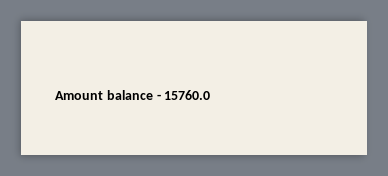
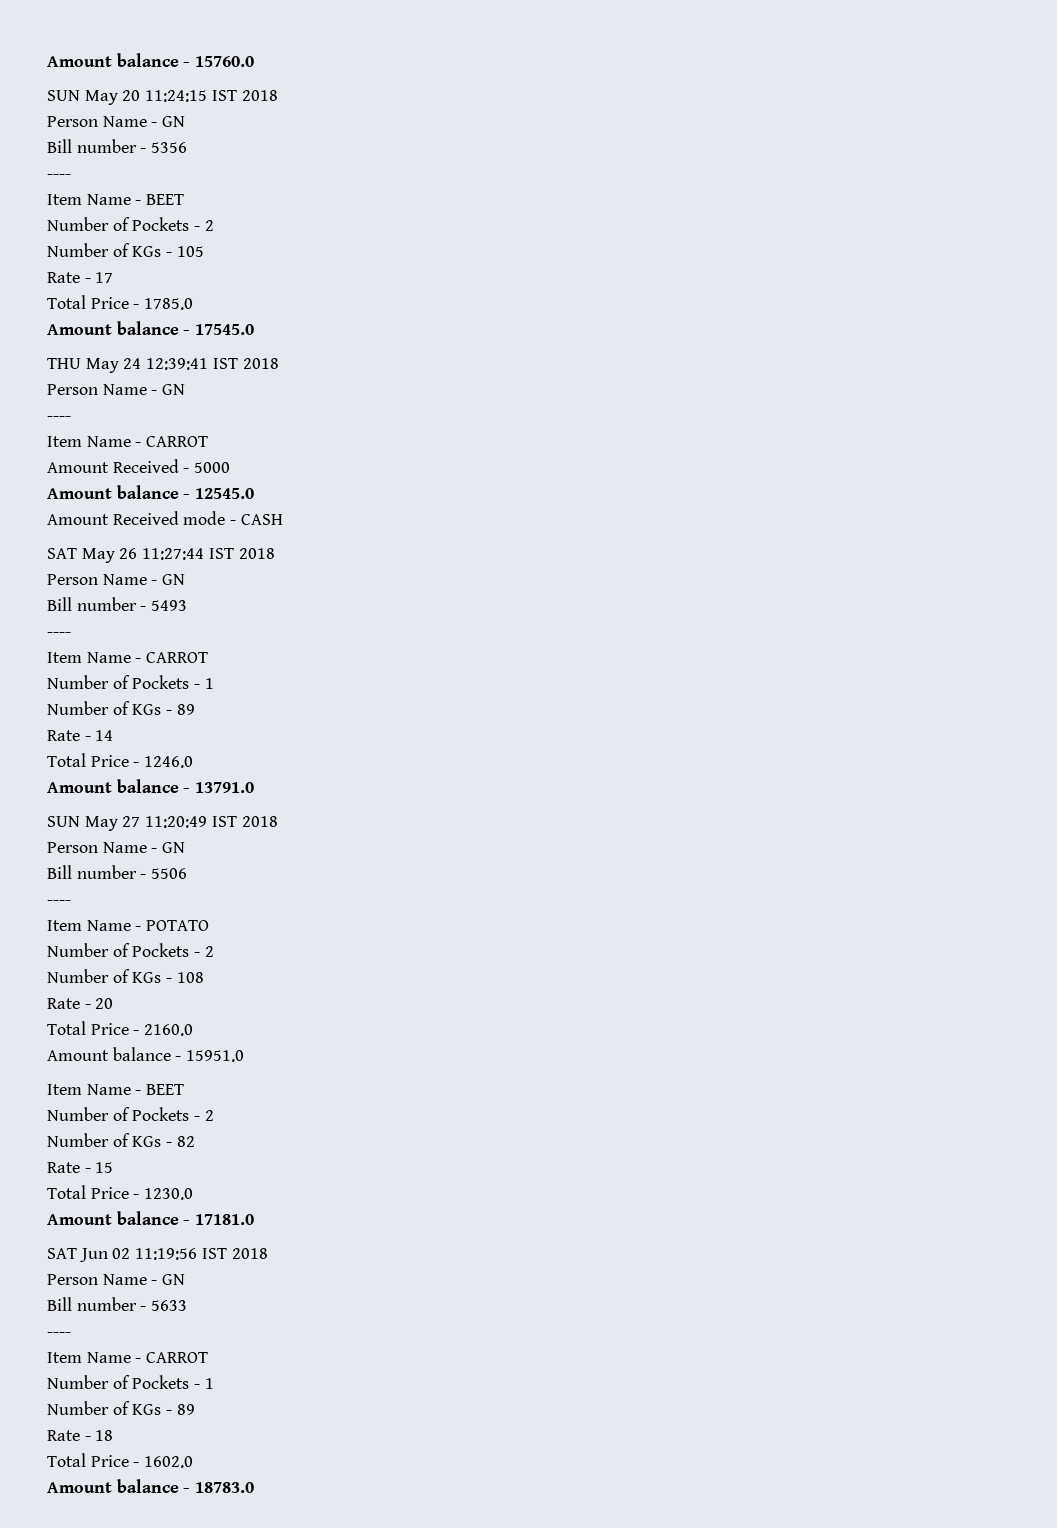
(211, 95) none -> [47,90,278,105] [47,116,186,127] [47,139,188,153] [47,174,71,179] [47,194,185,205] [47,217,214,231] [47,243,204,257] [47,272,114,283] [47,295,194,310] [47,321,255,335] [47,358,279,373] [47,384,186,395] [47,416,71,421] [47,436,209,447] [47,459,231,473] [47,485,255,499] [47,511,283,525] [47,548,275,563] [47,574,186,585] [47,597,188,611] [47,632,71,637] [47,652,209,663] [47,675,214,689] [47,701,195,715] [47,730,114,741] [47,753,194,768] [47,779,255,793] [47,816,278,831] [47,842,186,853] [47,865,188,879] [47,900,71,905] [47,920,210,931] [47,943,214,957] [47,969,204,983] [47,998,114,1009] [47,1021,194,1036] [47,1047,245,1062] [47,1084,185,1095] [47,1107,214,1121] [47,1133,195,1147] [47,1162,114,1173] [47,1185,194,1200] [47,1211,255,1225] [47,1248,268,1262] [47,1274,186,1285] [47,1297,188,1311] [47,1332,71,1337] [47,1352,209,1363] [47,1375,214,1389] [47,1401,195,1415] [47,1430,114,1441] [47,1453,194,1468] [47,1479,255,1493] // SUN May 20 11:24:15 IST 2018 // Person Name - GN // Bill number - 5356 // ---- // Item Name - BEET // Number of Pockets - 2 // Number of KGs - 105 // Rate - 17 // Total Price - 1785.0 // Amount balance - 17545.0 // THU May 24 12:39:41 IST 2018 // Person Name - GN // ---- // Item Name - CARROT // Amount Received - 5000 // Amount balance - 12545.0 // Amount Received mode - CASH // SAT May 26 11:27:44 IST 2018 // Person Name - GN // Bill number - 5493 // ---- // Item Name - CARROT // Number of Pockets - 1 // Number of KGs - 89 // Rate - 14 // Total Price - 1246.0 // Amount balance - 13791.0 // SUN May 27 11:20:49 IST 2018 // Person Name - GN // Bill number - 5506 // ---- // Item Name - POTATO // Number of Pockets - 2 // Number of KGs - 108 // Rate - 20 // Total Price - 2160.0 // Amount balance - 15951.0 // Item Name - BEET // Number of Pockets - 2 // Number of KGs - 82 // Rate - 15 // Total Price - 1230.0 // Amount balance - 17181.0 // SAT Jun 02 11:19:56 IST 2018 // Person Name - GN // Bill number - 5633 // ---- // Item Name - CARROT // Number of Pockets - 1 // Number of KGs - 89 // Rate - 18 // Total Price - 1602.0 // Amount balance - 18783.0

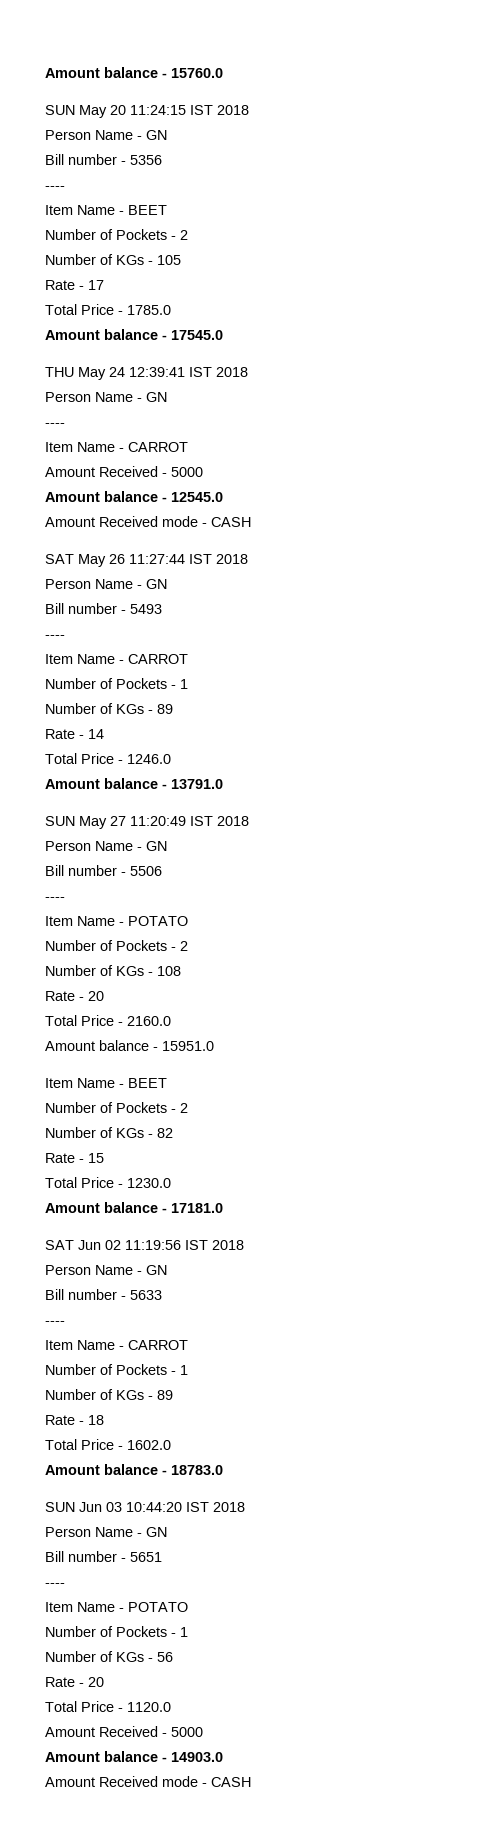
(255, 1487) none -> [45,1502,245,1512] [45,1527,167,1537] [45,1551,162,1562] [45,1583,65,1587] [45,1602,188,1612] [45,1626,188,1637] [45,1651,173,1662] [45,1677,104,1687] [45,1701,171,1712] [45,1726,203,1737] [45,1751,223,1762] [45,1776,251,1787] // SUN Jun 03 10:44:20 IST 2018 // Person Name - GN // Bill number - 5651 // ---- // Item Name - POTATO // Number of Pockets - 1 // Number of KGs - 56 // Rate - 20 // Total Price - 1120.0 // Amount Received - 5000 // Amount balance - 14903.0 // Amount Received mode - CASH

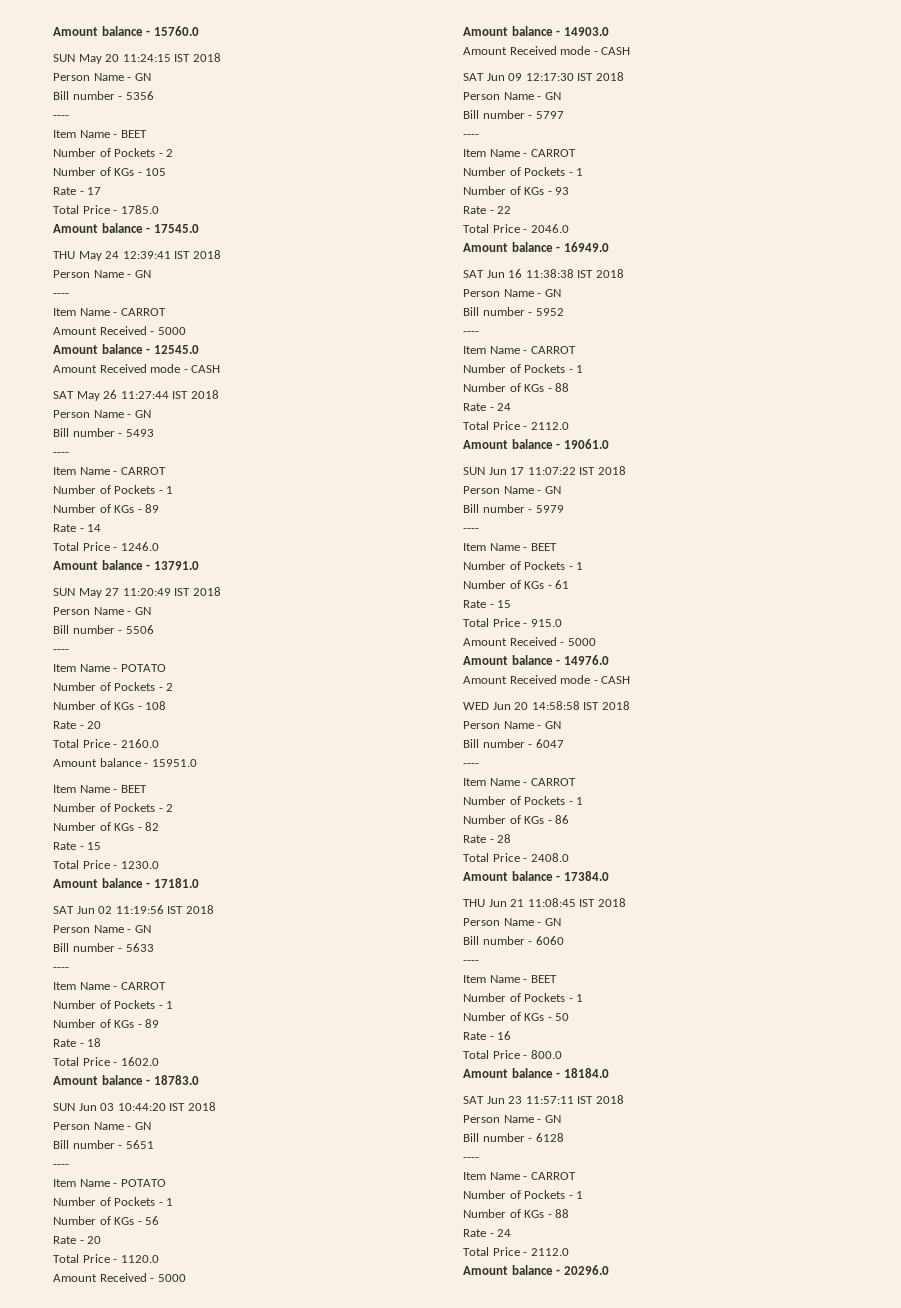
(251, 1782) none -> [463,72,624,81] [463,92,561,100] [463,110,564,119] [463,134,479,138] [463,149,576,157] [463,167,584,176] [463,186,570,195] [463,206,512,214] [463,224,569,233] [463,242,609,252] [463,269,624,278] [463,289,561,297] [463,307,564,316] [463,331,479,335] [463,346,576,354] [463,364,584,373] [463,383,570,392] [463,403,512,411] [463,421,569,430] [463,439,609,449] [463,466,626,475] [463,486,561,494] [463,504,564,513] [463,528,479,532] [463,543,557,551] [463,561,584,570] [463,580,570,589] [463,600,512,608] [463,618,562,627] [463,637,596,646] [463,655,609,665] [463,675,631,684] [463,701,630,710] [463,721,561,729] [463,739,564,748] [463,763,479,767] [463,778,576,786] [463,796,584,805] [463,815,570,824] [463,834,512,843] [463,853,569,862] [463,871,609,881] [463,898,626,907] [463,918,561,926] [463,936,564,945] [463,960,479,964] [463,975,557,983] [463,993,584,1002] [463,1012,570,1021] [463,1031,512,1040] [463,1050,562,1059] [463,1068,609,1078] [463,1095,624,1104] [463,1115,561,1123] [463,1133,564,1142] [463,1157,479,1161] [463,1172,576,1180] [463,1190,584,1199] [463,1209,570,1218] [463,1229,512,1237] [463,1247,569,1256] [463,1265,609,1275] // SAT Jun 09 12:17:30 IST 2018 // Person Name - GN // Bill number - 5797 // ---- // Item Name - CARROT // Number of Pockets - 1 // Number of KGs - 93 // Rate - 22 // Total Price - 2046.0 // Amount balance - 16949.0 // SAT Jun 16 11:38:38 IST 2018 // Person Name - GN // Bill number - 5952 // ---- // Item Name - CARROT // Number of Pockets - 1 // Number of KGs - 88 // Rate - 24 // Total Price - 2112.0 // Amount balance - 19061.0 // SUN Jun 17 11:07:22 IST 2018 // Person Name - GN // Bill number - 5979 // ---- // Item Name - BEET // Number of Pockets - 1 // Number of KGs - 61 // Rate - 15 // Total Price - 915.0 // Amount Received - 5000 // Amount balance - 14976.0 // Amount Received mode - CASH // WED Jun 20 14:58:58 IST 2018 // Person Name - GN // Bill number - 6047 // ---- // Item Name - CARROT // Number of Pockets - 1 // Number of KGs - 86 // Rate - 28 // Total Price - 2408.0 // Amount balance - 17384.0 // THU Jun 21 11:08:45 IST 2018 // Person Name - GN // Bill number - 6060 // ---- // Item Name - BEET // Number of Pockets - 1 // Number of KGs - 50 // Rate - 16 // Total Price - 800.0 // Amount balance - 18184.0 // SAT Jun 23 11:57:11 IST 2018 // Person Name - GN // Bill number - 6128 // ---- // Item Name - CARROT // Number of Pockets - 1 // Number of KGs - 88 // Rate - 24 // Total Price - 2112.0 // Amount balance - 20296.0

